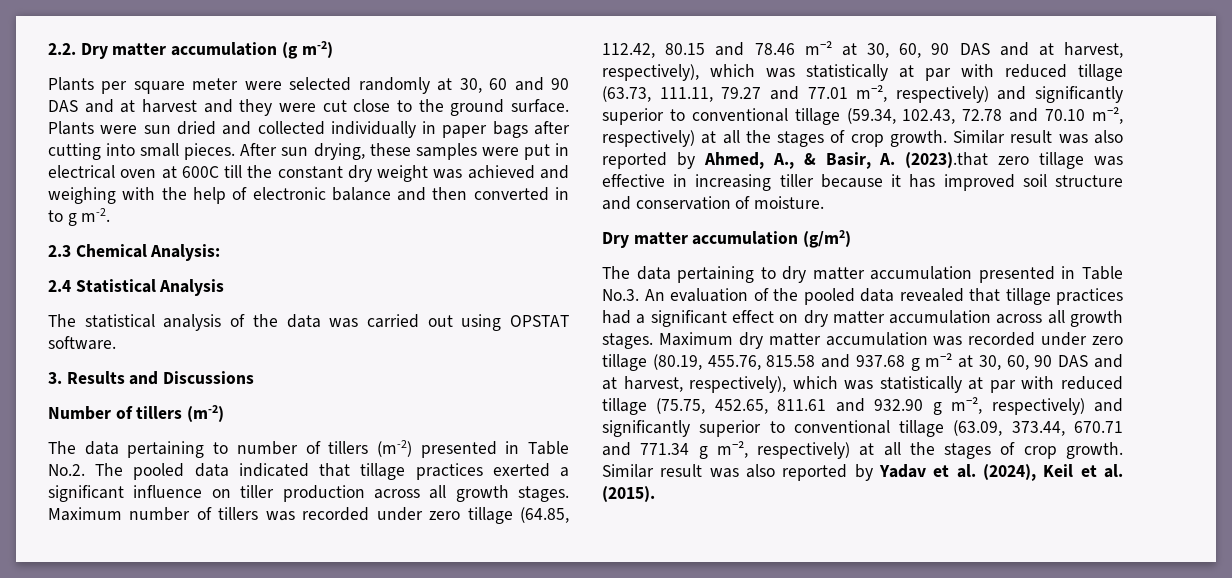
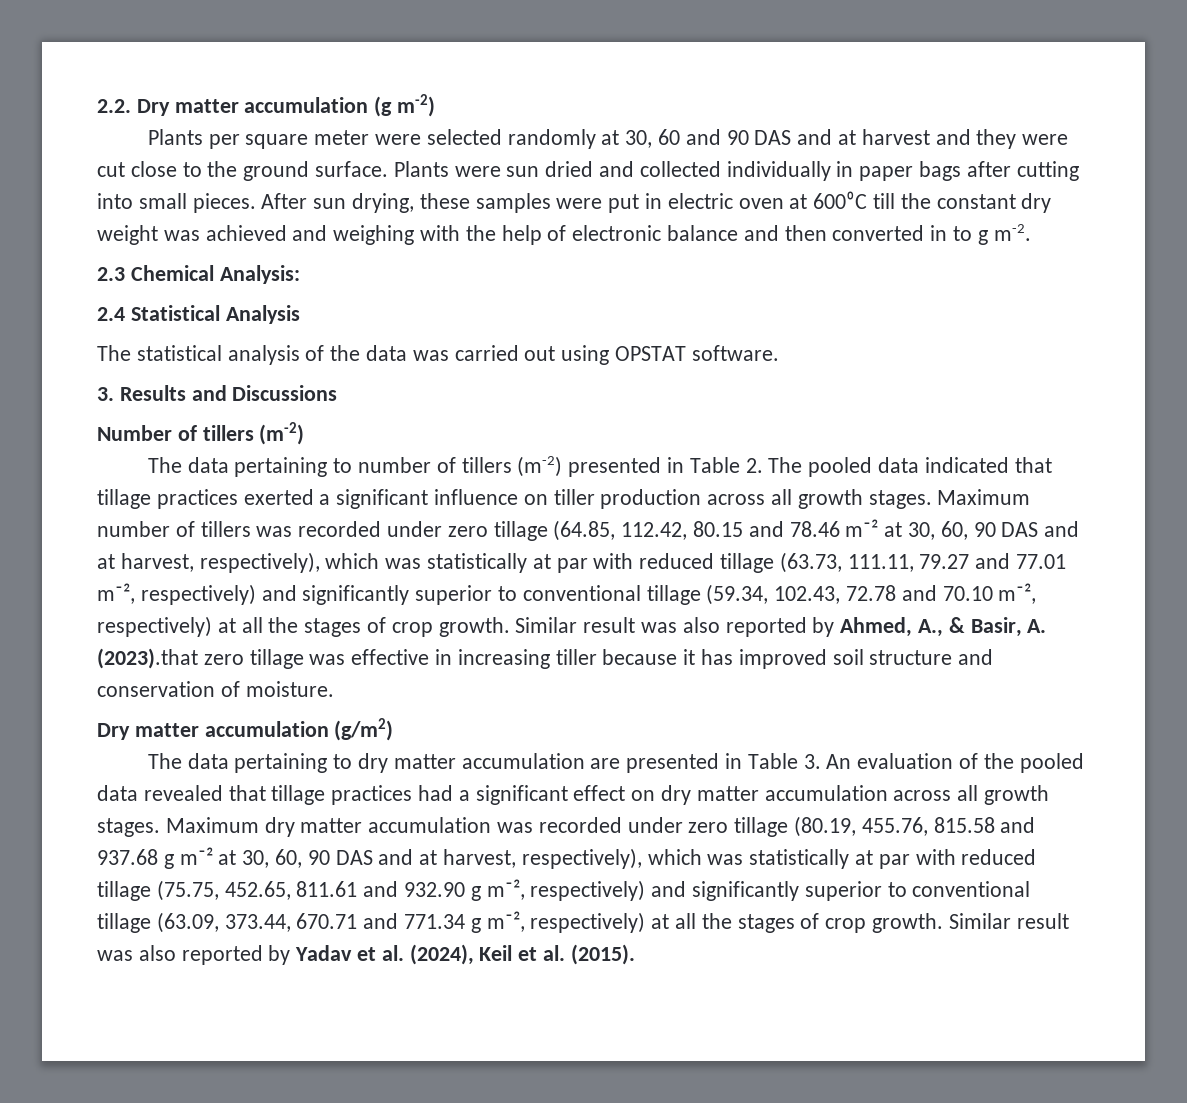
[48,165,115,179] electrical -> [667,193,733,209] electric
[181,166,219,178] 600C -> [813,191,868,209] 600⁰C
[48,464,85,476] No.2. -> [745,458,763,473] 2.
[978,266,1123,283] [602,289,639,301] presented in Table No.3. -> [590,753,821,773] are presented in Table 3.

